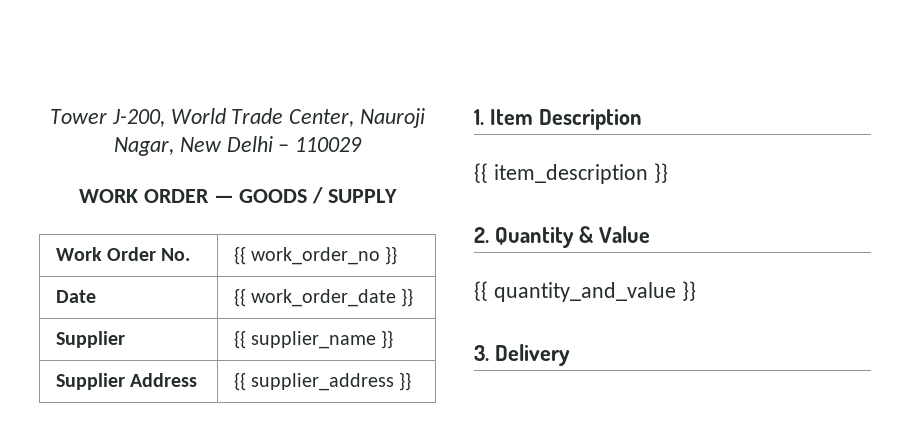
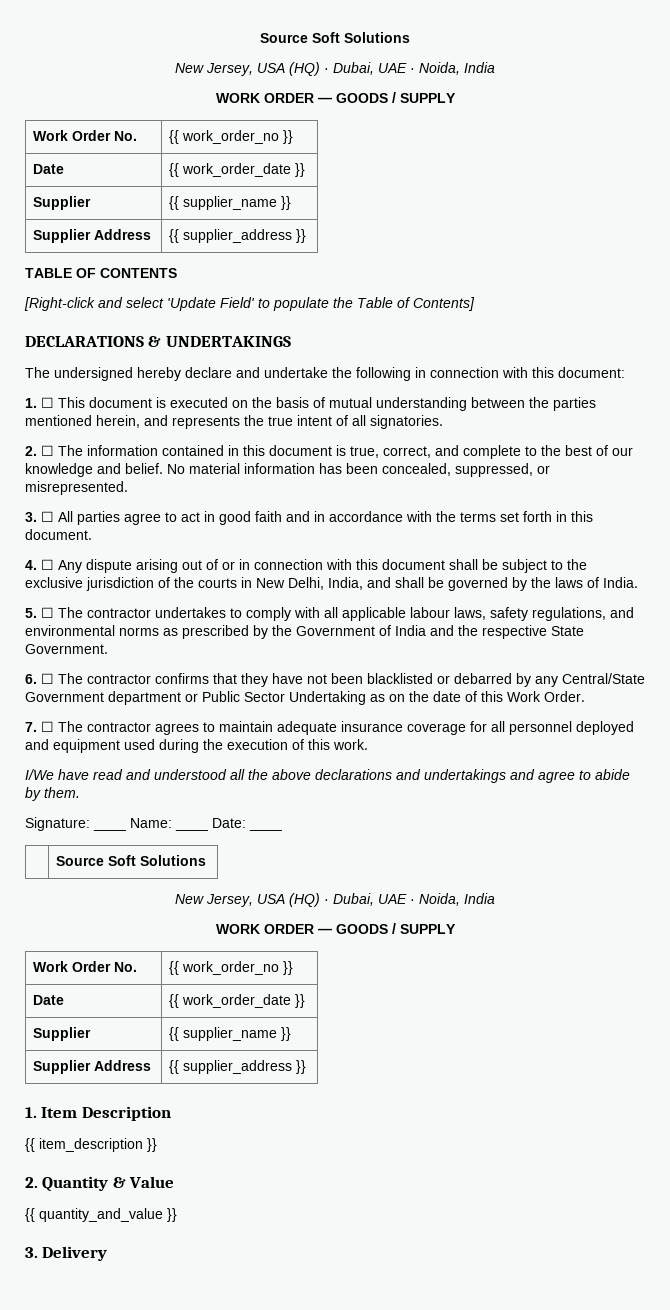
[49,108,426,128] [113,136,363,156] Tower J-200, World Trade Center, Nauroji Nagar, New Delhi – 110029 -> [260,32,410,43] [175,62,495,76] [215,92,456,103] [33,130,138,141] [169,130,294,144] [33,164,65,174] [169,163,306,177] [33,196,92,210] [169,196,292,210] [33,229,152,243] [169,229,307,243] [25,268,177,278] [24,297,475,311] [25,336,291,347] [25,367,625,381] [25,397,596,411] [25,415,443,429] [25,445,633,459] [25,463,550,477] [25,481,128,495] [25,511,593,525] [25,529,92,540] [25,559,587,573] [25,577,638,591] [25,607,634,621] [25,625,584,639] [25,644,108,654] [25,673,645,687] [25,691,585,705] [25,721,634,735] [25,739,368,753] [25,769,630,783] [25,787,80,801] [25,817,126,831] [130,818,172,828] [175,828,208,831] [212,818,246,828] [249,828,282,831] [56,855,207,866] [175,893,495,907] Source Soft Solutions // New Jersey, USA (HQ) · Dubai, UAE · Noida, India // WORK ORDER — GOODS / SUPPLY // Work Order No. | {{ work_order_no }} // Date | {{ work_order_date }} // Supplier | {{ supplier_name }} // Supplier Address | {{ supplier_address }} // TABLE OF CONTENTS // [Right-click and select 'Update Field' to populate the Table of Contents] // DECLARATIONS & UNDERTAKINGS // The undersigned hereby declare and undertake the following in connection with this document: // 1. ☐ This document is executed on the basis of mutual understanding between the parties mentioned herein, and represents the true intent of all signatories. // 2. ☐ The information contained in this document is true, correct, and complete to the best of our knowledge and belief. No material information has been concealed, suppressed, or misrepresented. // 3. ☐ All parties agree to act in good faith and in accordance with the terms set forth in this document. // 4. ☐ Any dispute arising out of or in connection with this document shall be subject to the exclusive jurisdiction of the courts in New Delhi, India, and shall be governed by the laws of India. // 5. ☐ The contractor undertakes to comply with all applicable labour laws, safety regulations, and environmental norms as prescribed by the Government of India and the respective State Government. // 6. ☐ The contractor confirms that they have not been blacklisted or debarred by any Central/State Government department or Public Sector Undertaking as on the date of this Work Order. // 7. ☐ The contractor agrees to maintain adequate insurance coverage for all personnel deployed and equipment used during the execution of this work. // I/We have read and understood all the above declarations and undertakings and agree to abide by them. // Signature: ____ Name: ____ Date: ____ // | Source Soft Solutions // New Jersey, USA (HQ) · Dubai, UAE · Noida, India

